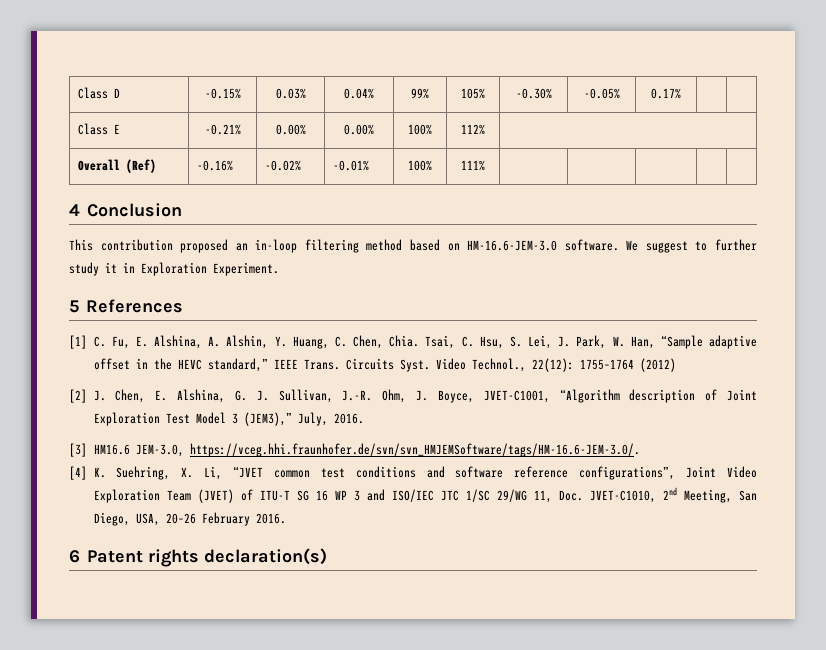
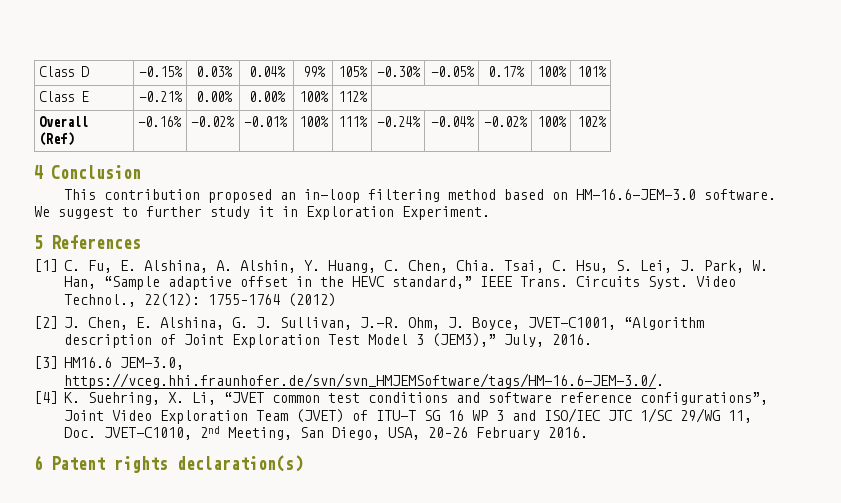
(681, 93) | -> [537,66,567,77] [576,66,607,77] 100% | 101%
(485, 165) | | | | -> [377,116,421,127] [430,116,475,127] [484,116,528,127] [537,116,567,127] [576,116,607,127] -0.24% | -0.04% | -0.02% | 100% | 102%

